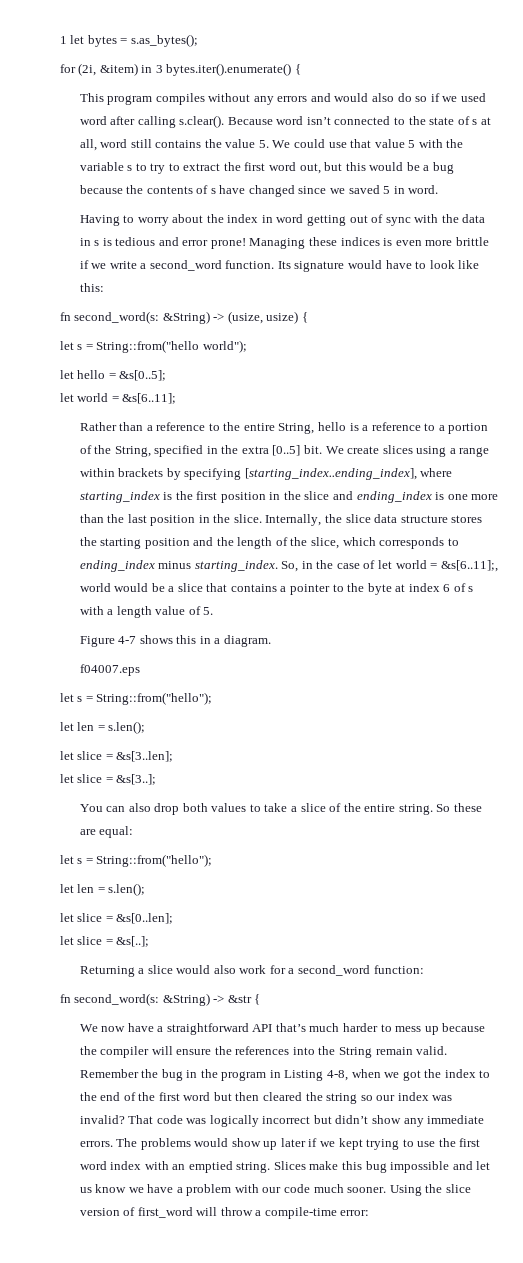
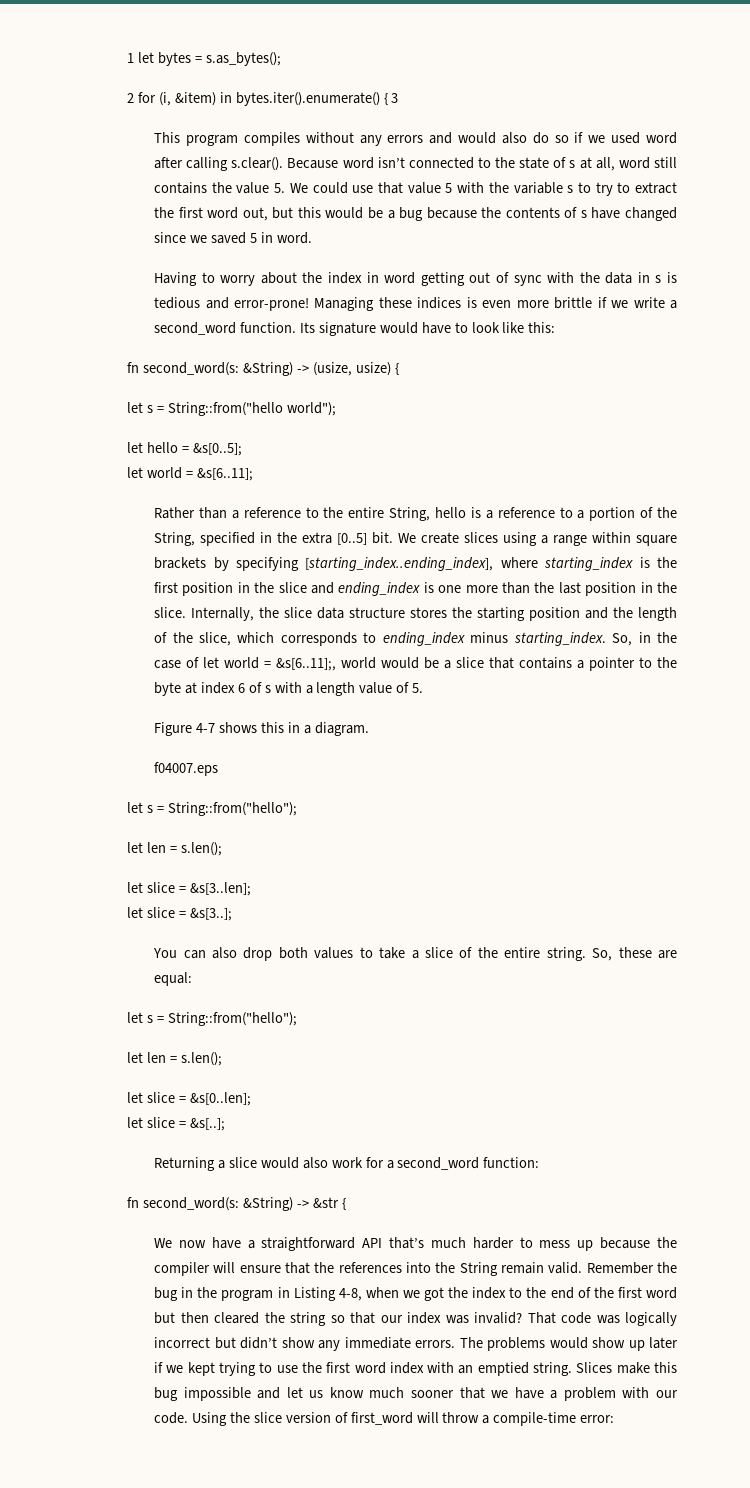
[59,63,97,76] for (2i, -> [127,92,171,106] 2 for (i,
[155,65,163,73] 3 -> (232, 97) none
(301, 69) none -> [391,93,399,103] 3
[182,238,246,249] error prone! -> [233,298,309,311] error-prone!
(115, 472) none -> [636,535,678,546] square
[436,804,451,812] So -> [592,948,613,961] So,
(212, 1052) none -> [285,1262,311,1274] that
(373, 1098) none -> [350,1312,376,1324] that
(127, 1188) none -> [369,1387,485,1399] much sooner that
[283,1184,387,1193] code much sooner. -> [154,1412,189,1424] code.

